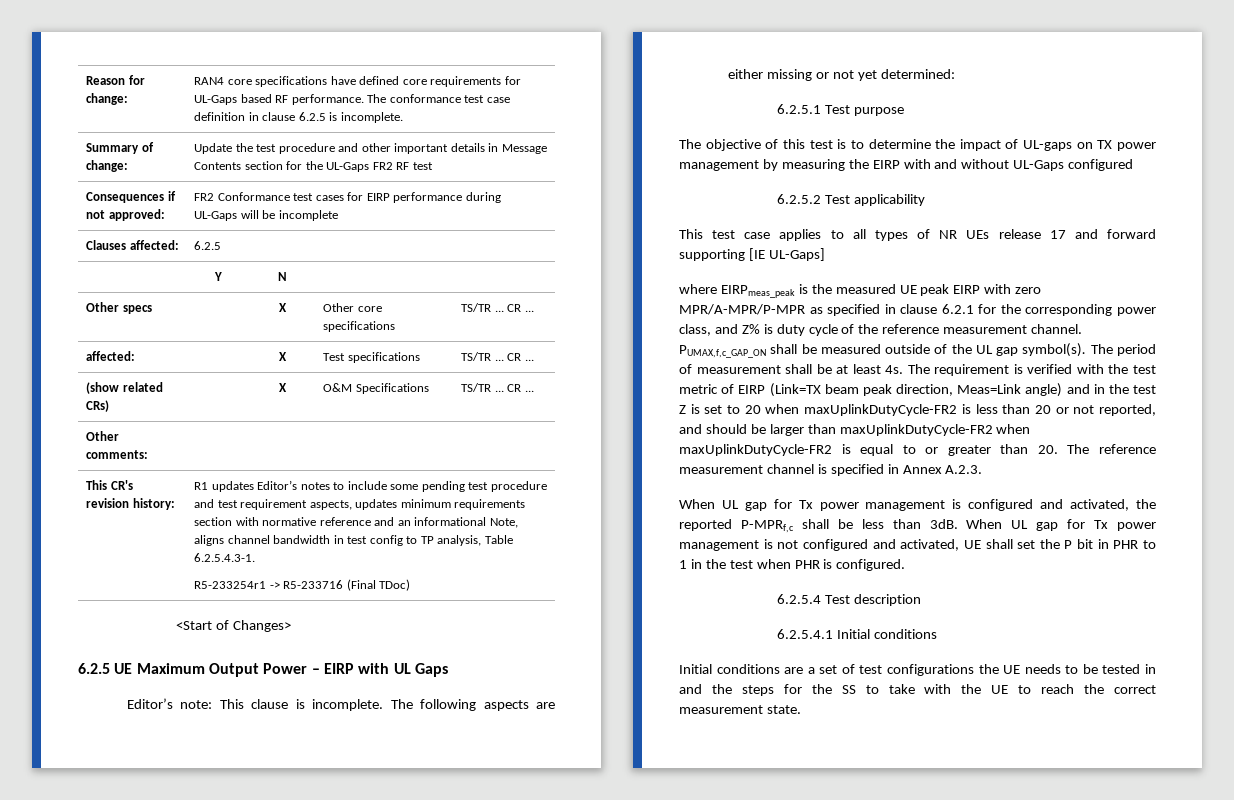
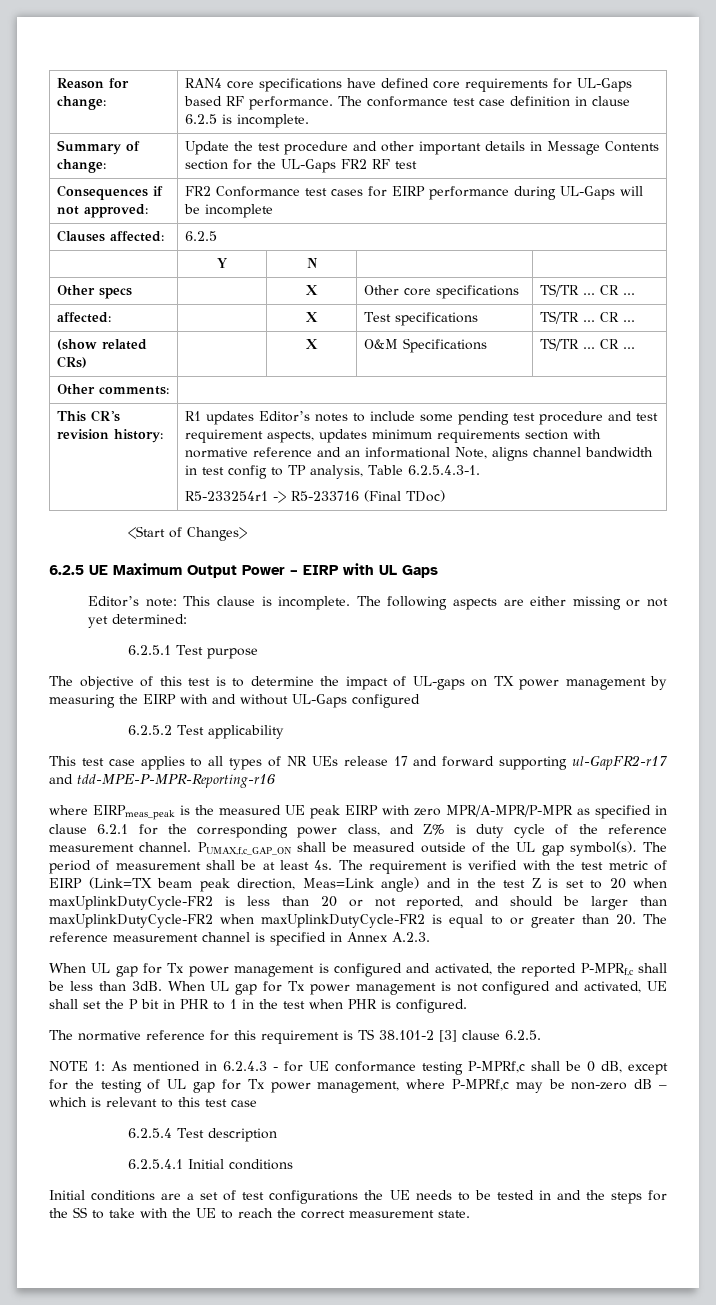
[748,248,825,261] [IE UL-Gaps] -> [572,755,668,770] [49,774,275,788] ul-GapFR2-r17 and tdd-MPE-P-MPR-Reporting-r16
(906, 565) none -> [49,1029,541,1044] [49,1061,668,1075] [49,1079,667,1093] [49,1097,257,1108] // The normative reference for this requirement is TS 38.101-2 [3] clause 6.2.5. // NOTE 1: As mentioned in 6.2.4.3 - for UE conformance testing P-MPRf,c shall be 0 dB, except for the testing of UL gap for Tx power management, where P-MPRf,c may be non-zero dB – which is relevant to this test case

